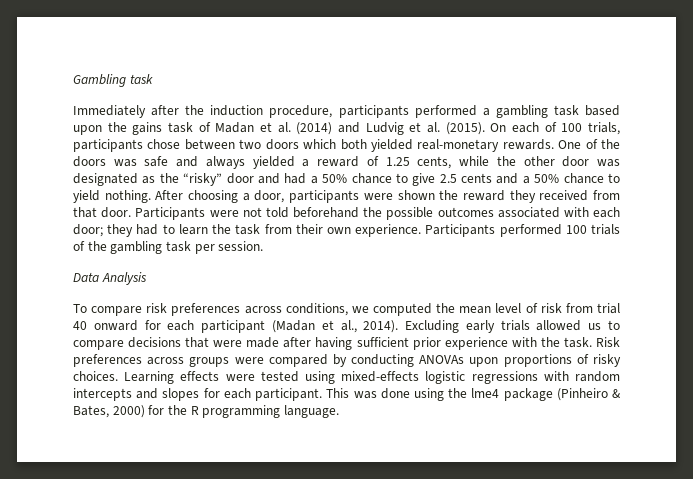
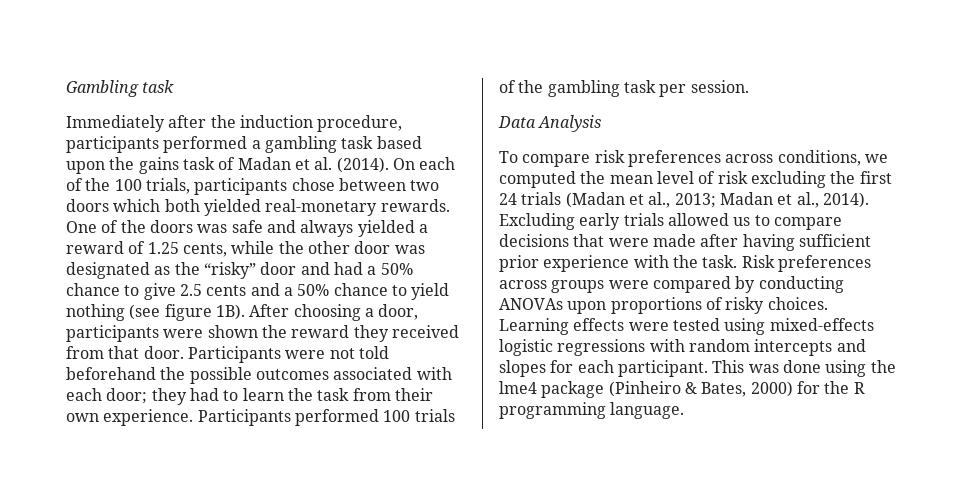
[296,122,485,135] (2014) and Ludvig et al. (2015). -> [336,157,389,173] (2014).
(557, 127) none -> [85,178,111,191] the
[104,190,151,203] nothing. -> [66,304,245,321] nothing (see figure 1B).
[565,303,621,314] [73,320,315,333] from trial 40 onward for each participant (Madan -> [750,171,892,188] [499,192,773,208] excluding the first 24 trials (Madan et al., 2013; Madan

